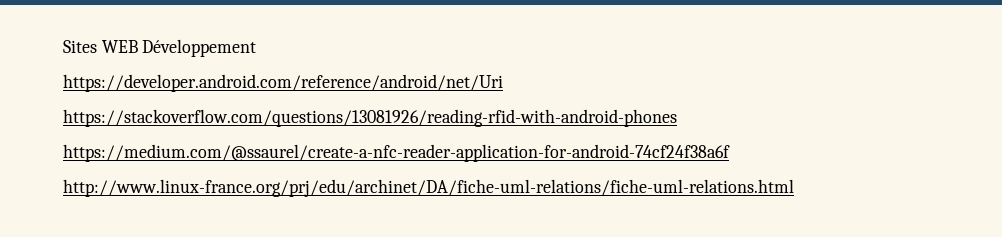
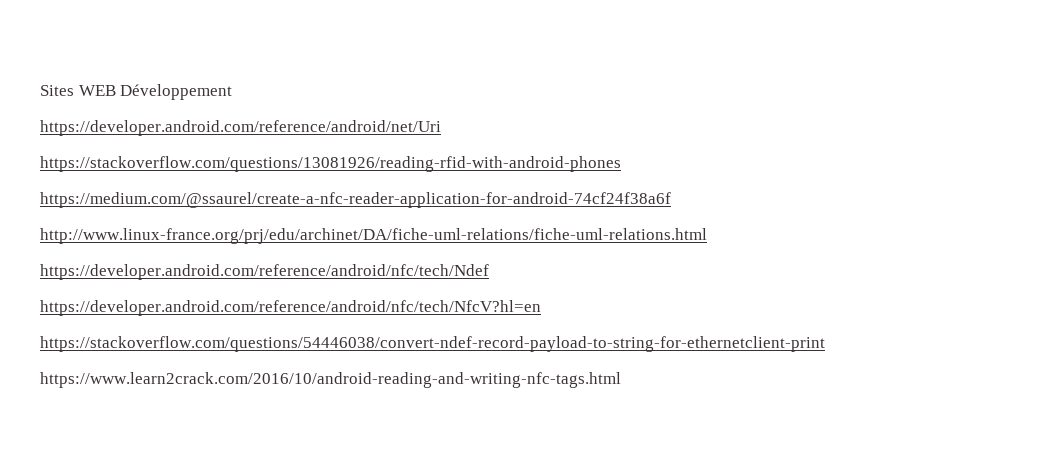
(794, 188) none -> [40,264,489,280] [40,300,541,316] [40,336,825,352] [40,372,621,388] // https://developer.android.com/reference/android/nfc/tech/Ndef // https://developer.android.com/reference/android/nfc/tech/NfcV?hl=en // https://stackoverflow.com/questions/54446038/convert-ndef-record-payload-to-string-for-ethernetclient-print // https://www.learn2crack.com/2016/10/android-reading-and-writing-nfc-tags.html

